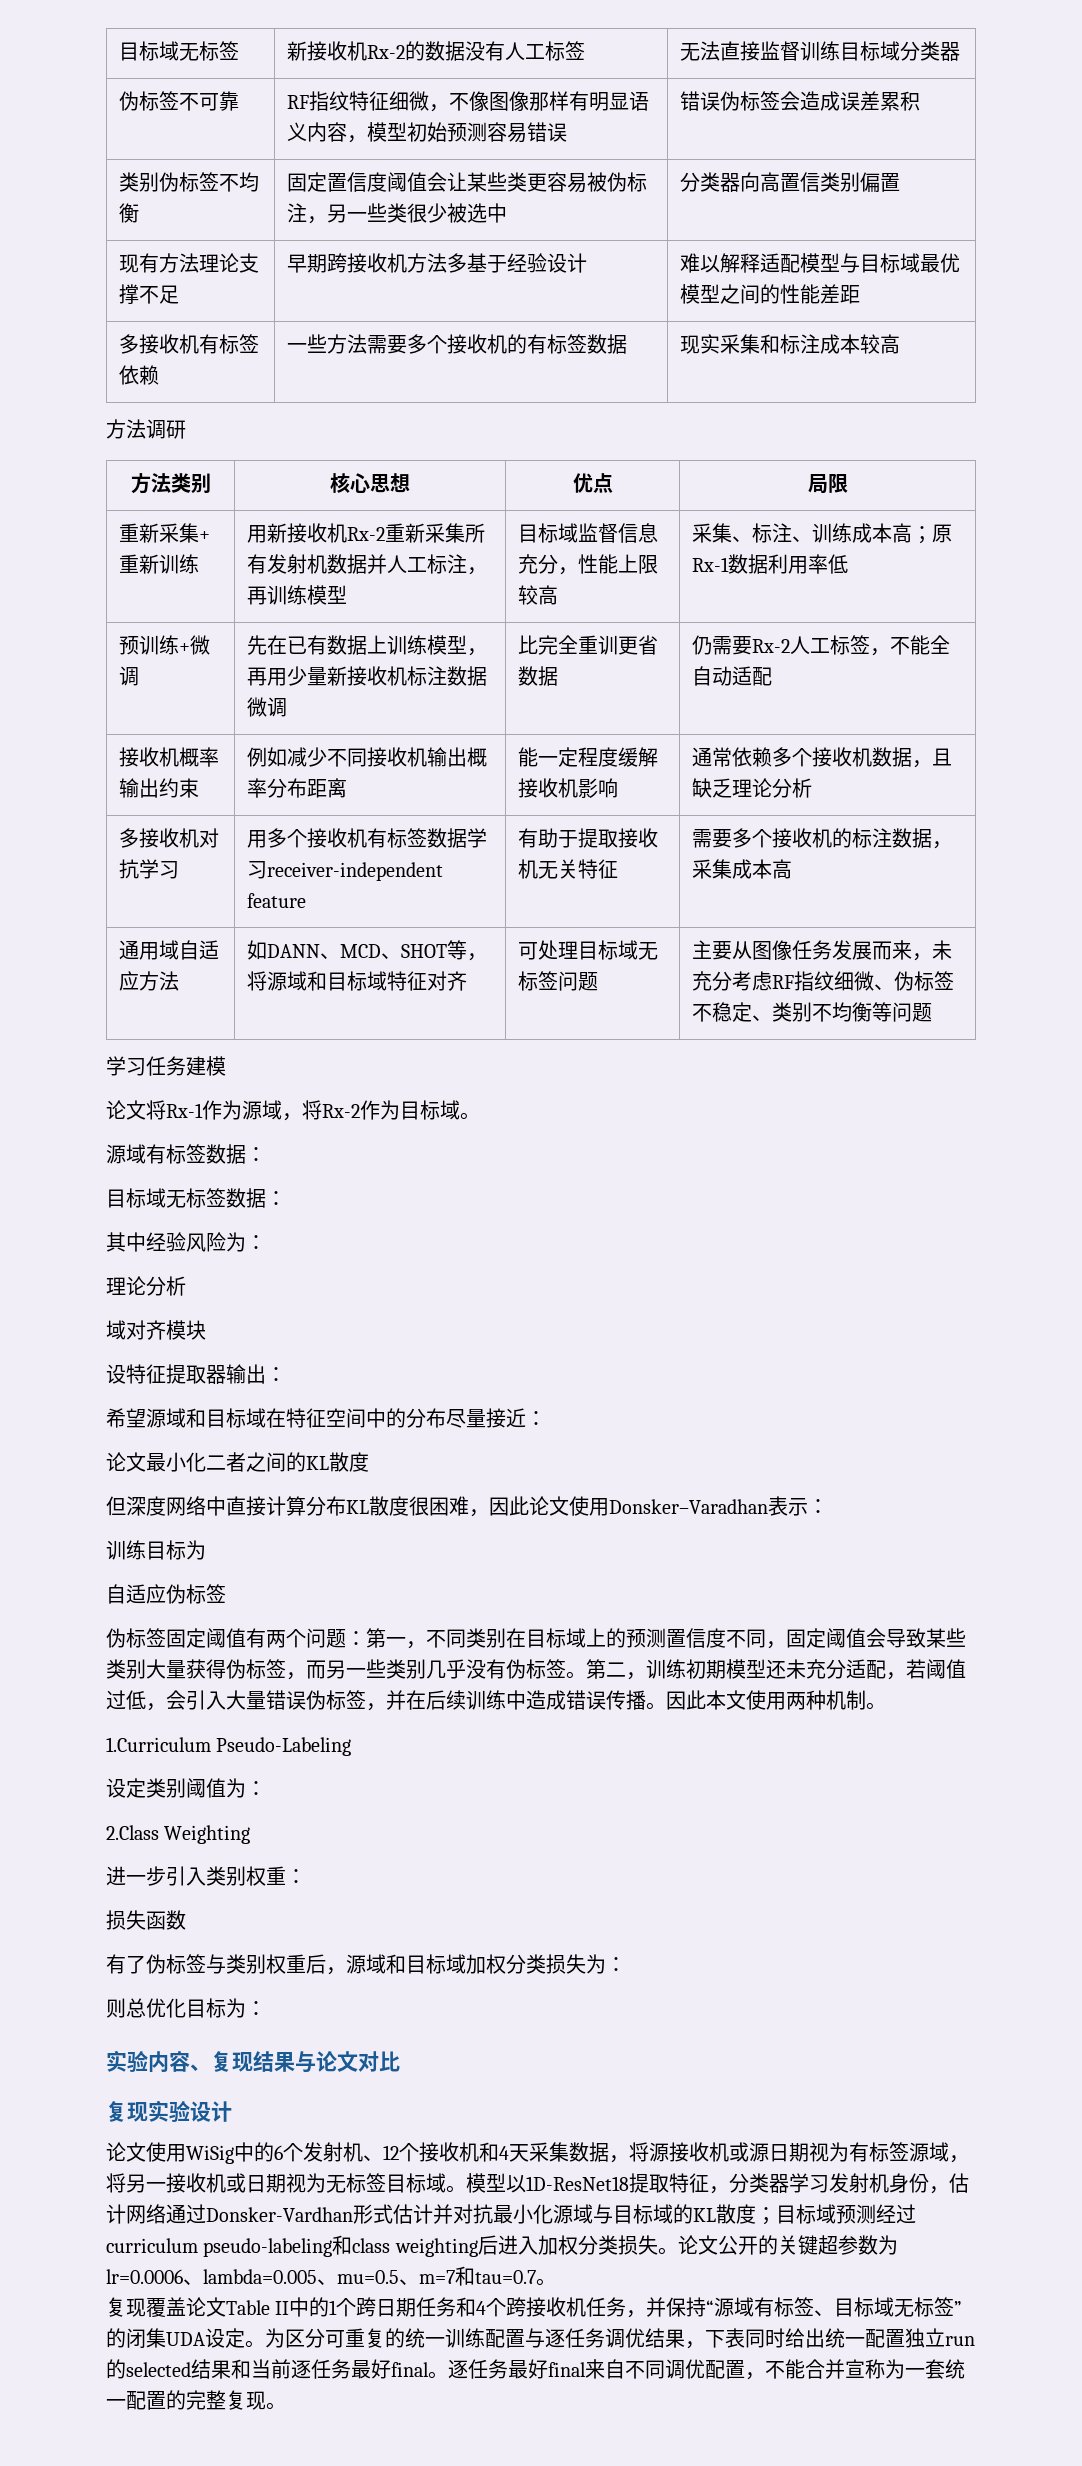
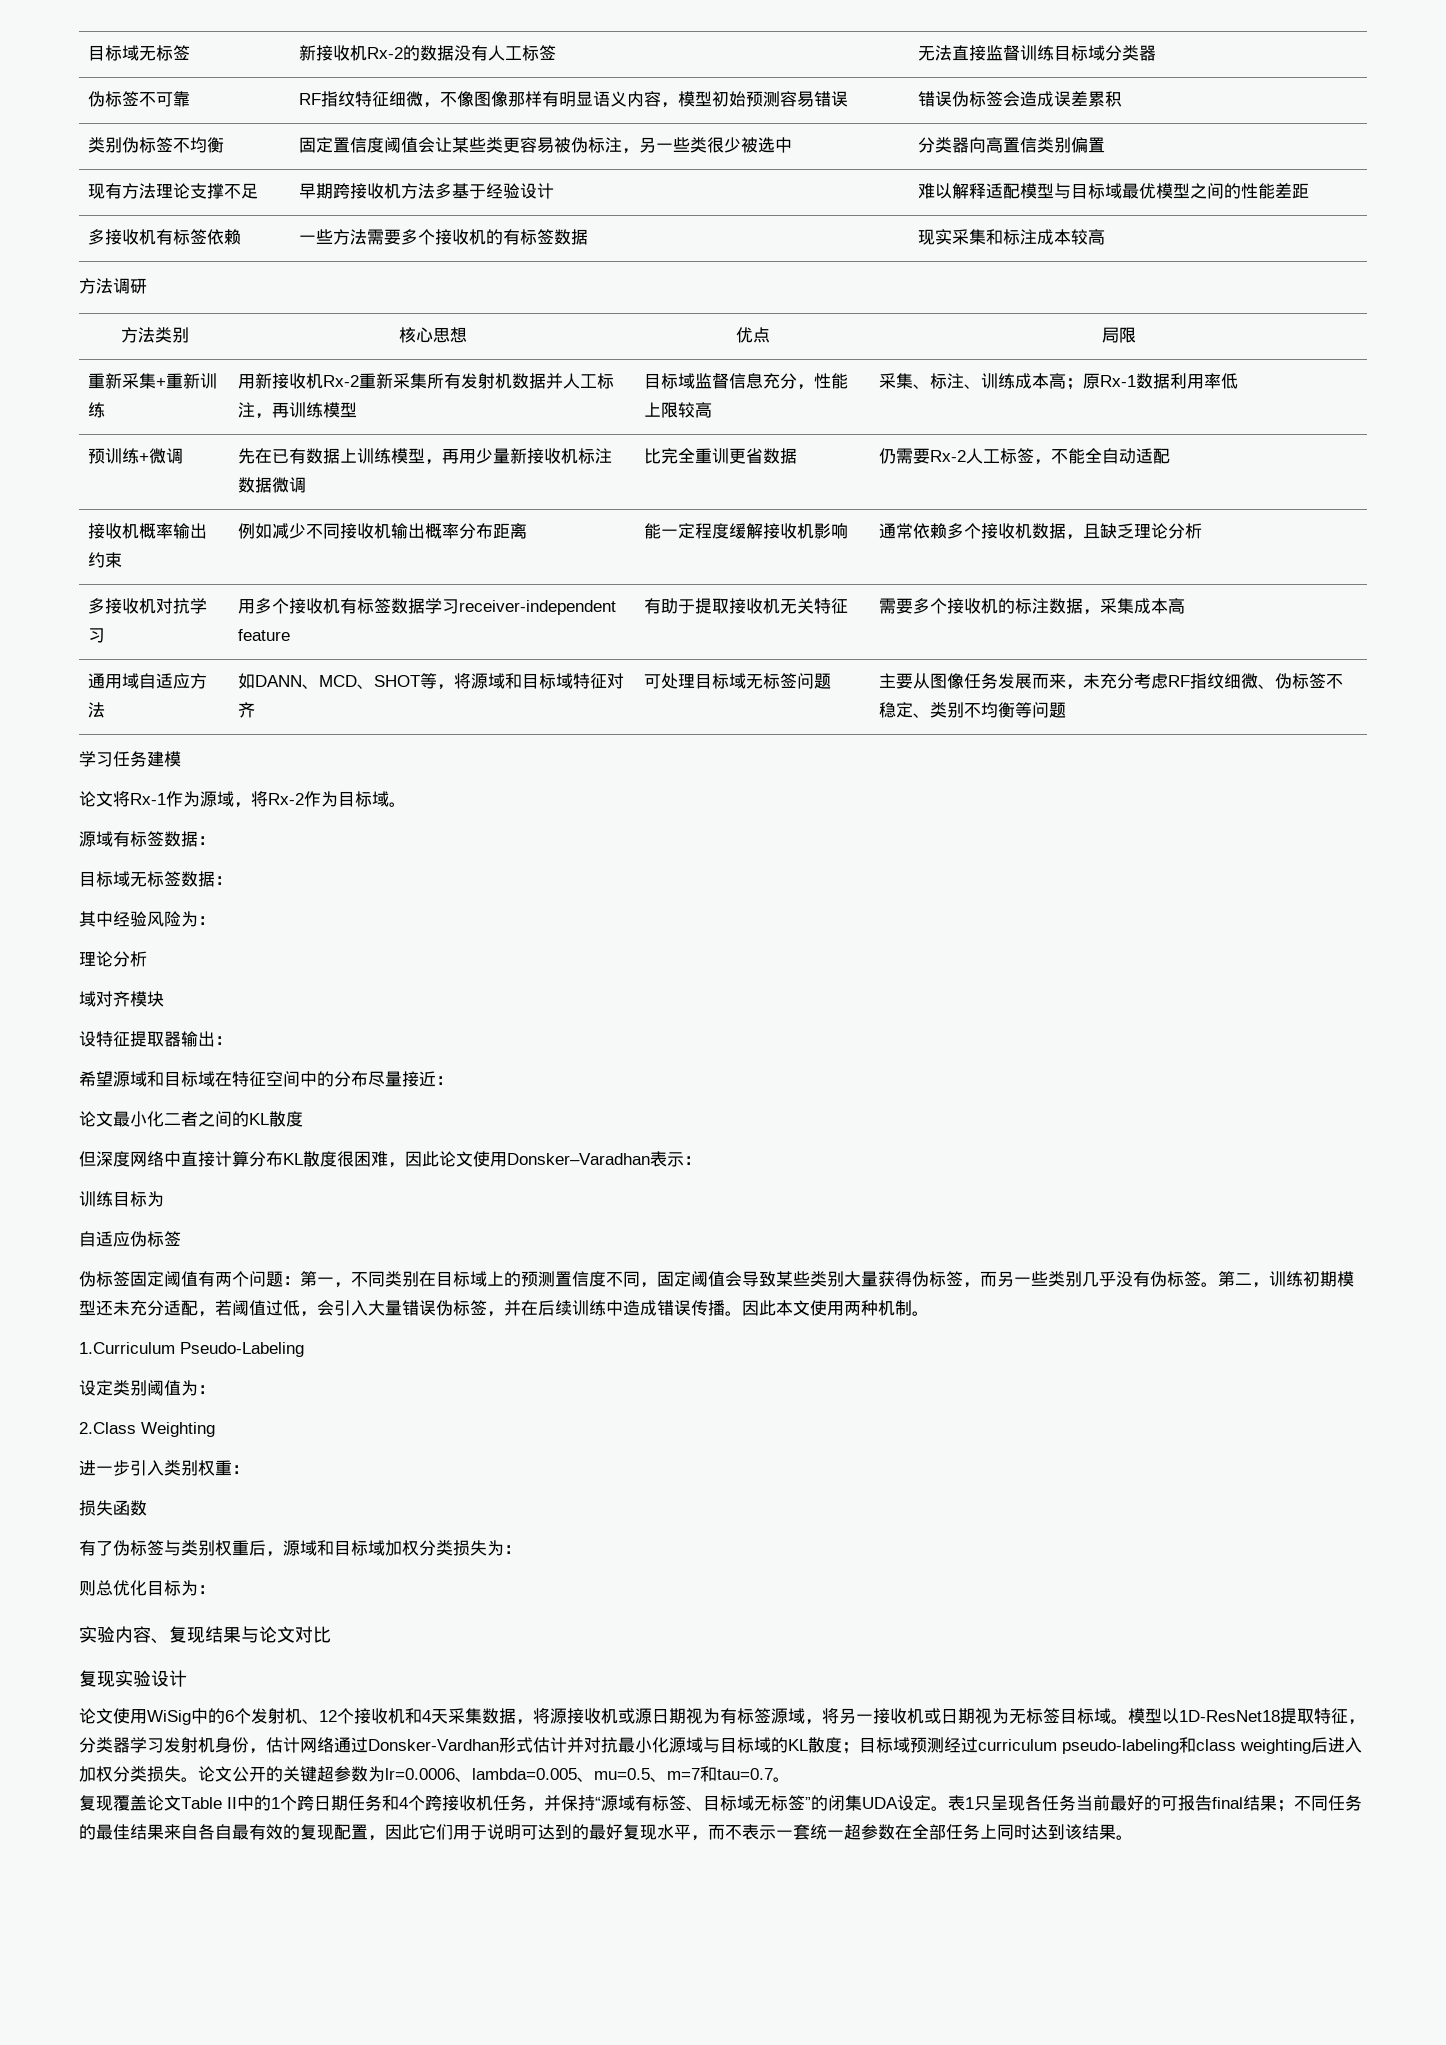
[265,2328,975,2349] [106,2359,965,2380] [106,2390,266,2410] 为区分可重复的统一训练配置与逐任务调优结果，下表同时给出统一配置独立run的selected结果和当前逐任务最好final。逐任务最好final来自不同调优配置，不能合并宣称为一套统一配置的完整复现 -> [948,1795,1362,1812] [79,1824,1116,1841] 表1只呈现各任务当前最好的可报告final结果；不同任务的最佳结果来自各自最有效的复现配置，因此它们用于说明可达到的最好复现水平，而不表示一套统一超参数在全部任务上同时达到该结果

